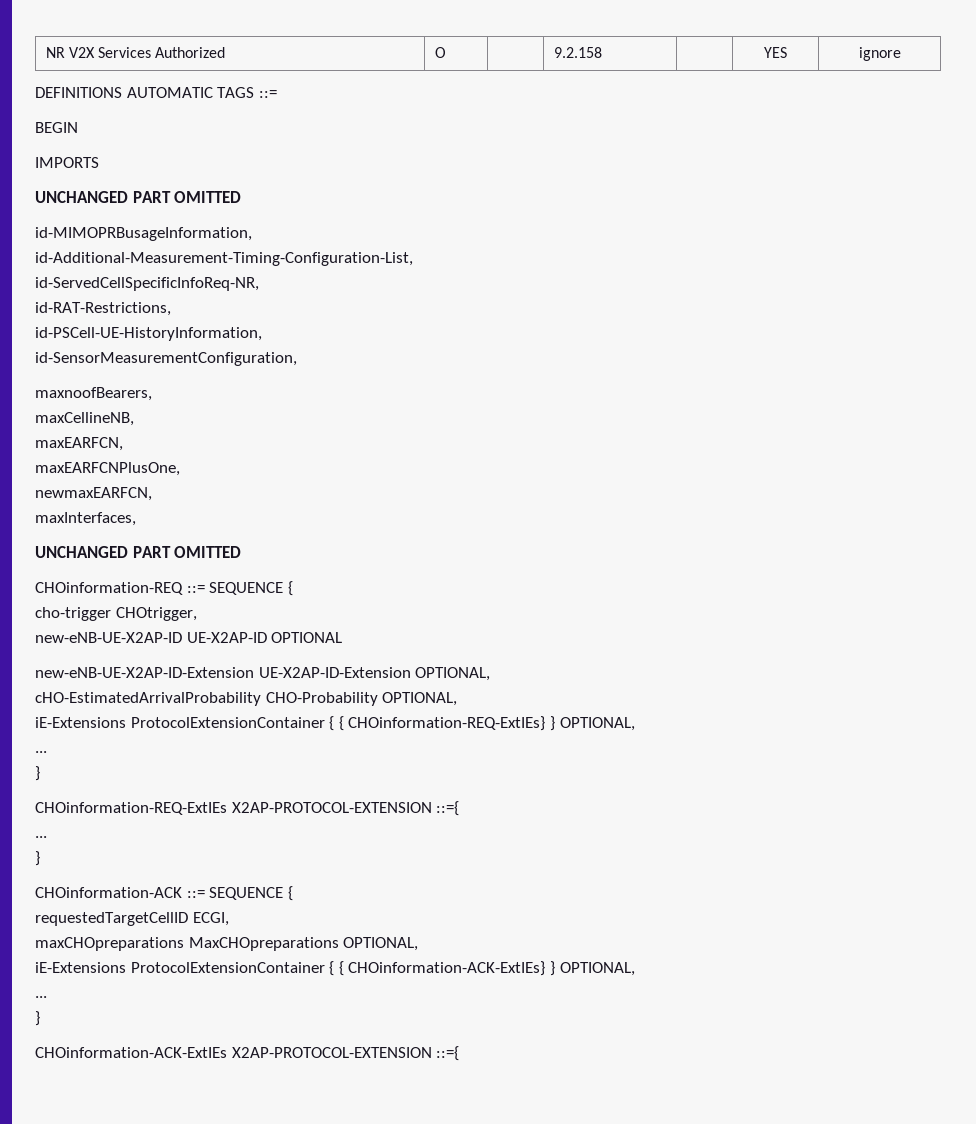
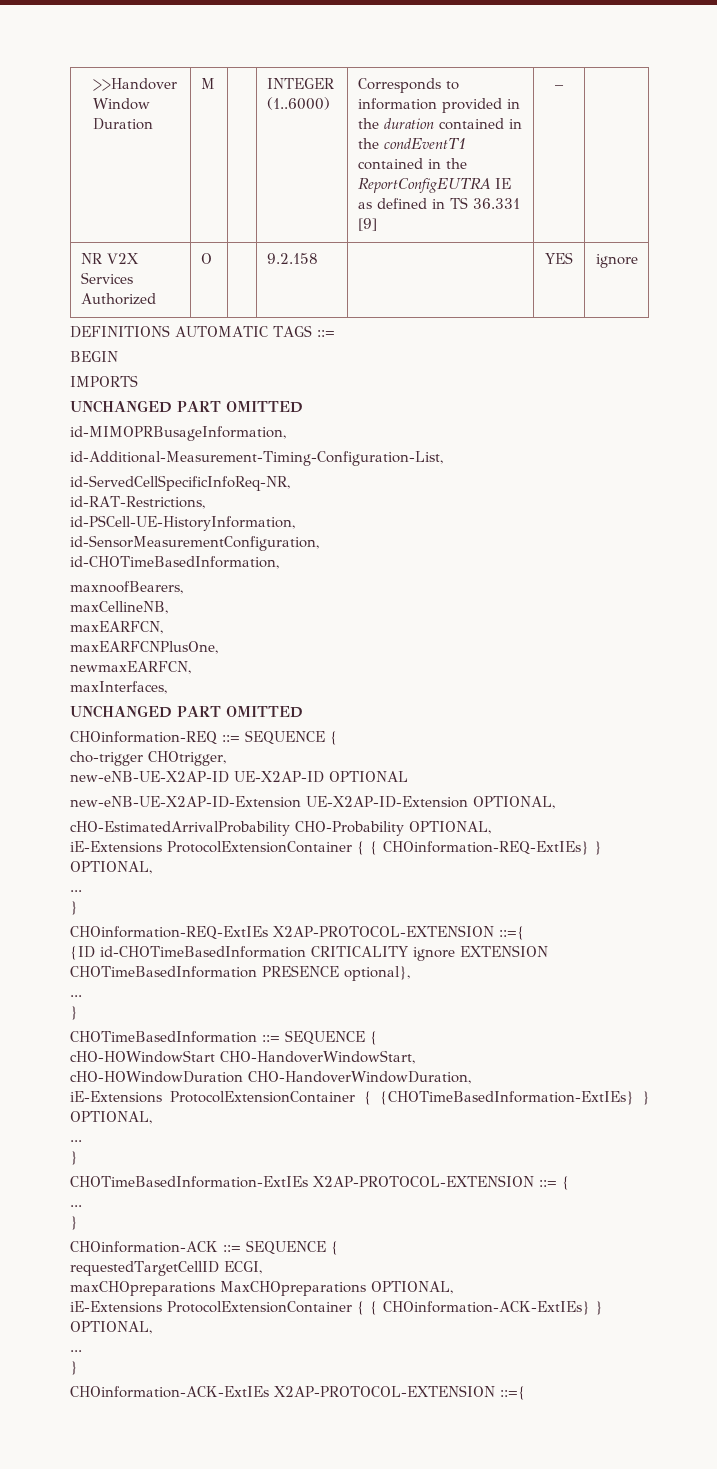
(45, 52) none -> [93,78,178,91] [93,98,151,110] [93,118,154,130] [200,78,215,89] [266,78,334,89] [266,97,330,110] [357,78,459,93] [357,98,520,113] [357,118,522,130] [357,138,466,149] [357,158,467,170] [357,178,511,193] [357,197,520,209] [357,218,377,231] [555,85,564,89] >>Handover Window Duration | M | | INTEGER (1..6000) | Corresponds to information provided in the duration contained in the condEventT1 contained in the ReportConfigEUTRA IE as defined in TS 36.331 [9] | – | //
(297, 359) none -> [70,556,279,569] // id-CHOTimeBasedInformation,
(460, 808) none -> [70,945,548,961] [70,965,410,981] [70,995,82,997] [70,1006,78,1020] [70,1030,378,1045] [70,1050,415,1064] [70,1071,471,1084] [70,1091,650,1105] [70,1111,152,1124] [70,1140,82,1142] [70,1151,78,1165] [70,1175,570,1190] // {ID id-CHOTimeBasedInformation CRITICALITY ignore EXTENSION CHOTimeBasedInformation PRESENCE optional}, // ... // } // CHOTimeBasedInformation ::= SEQUENCE { // cHO-HOWindowStart CHO-HandoverWindowStart, // cHO-HOWindowDuration CHO-HandoverWindowDuration, // iE-Extensions ProtocolExtensionContainer { {CHOTimeBasedInformation-ExtIEs} } OPTIONAL, // ... // } // CHOTimeBasedInformation-ExtIEs X2AP-PROTOCOL-EXTENSION ::= {

